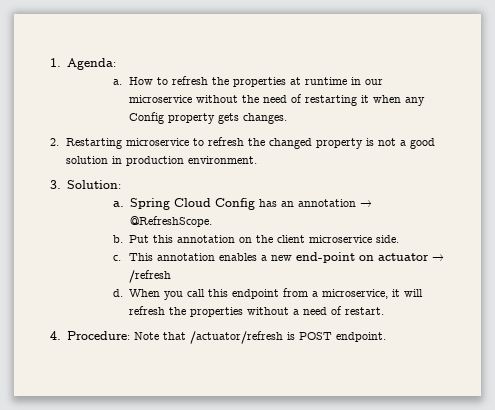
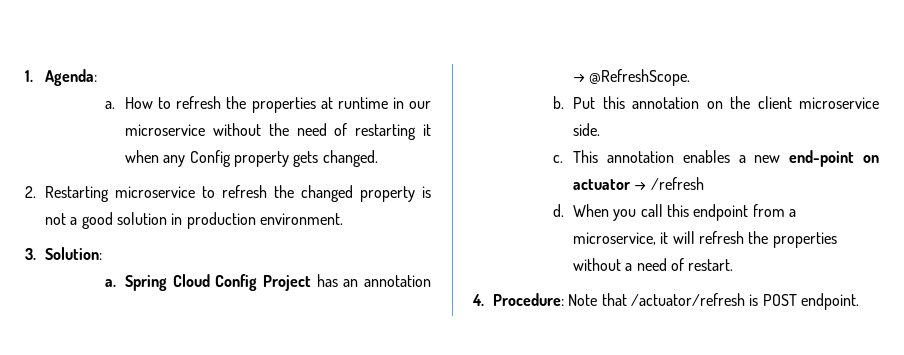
[242,113,287,124] changes. -> [322,150,378,167] changed.
(255, 204) none -> [263,275,312,291] Project

